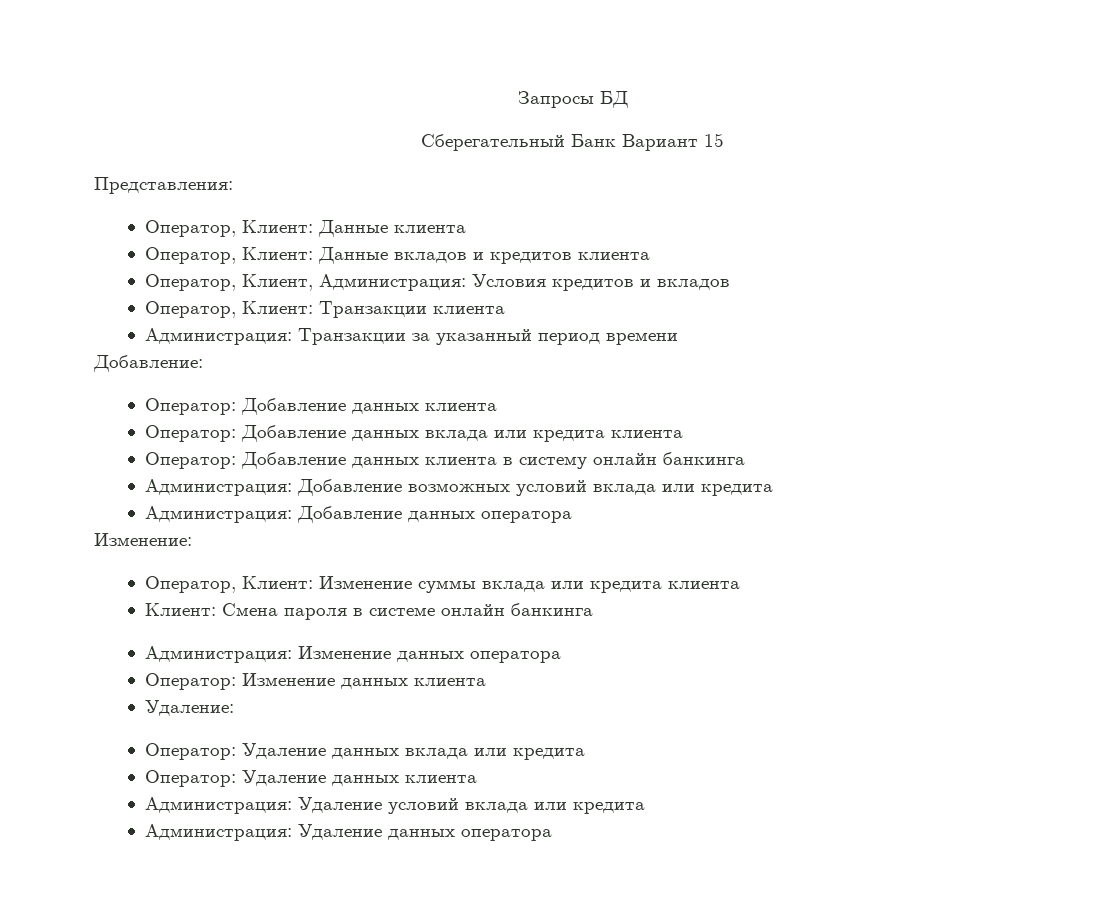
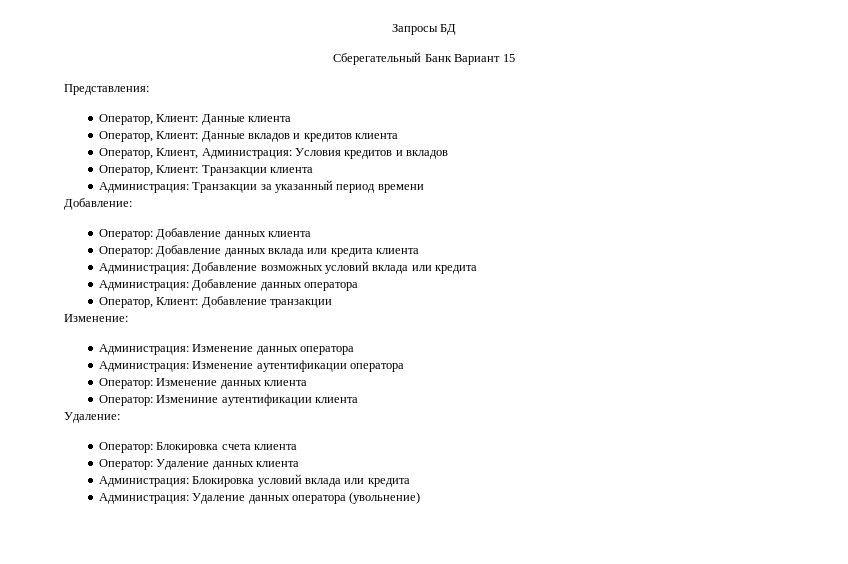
[144,452,745,469] // Оператор: Добавление данных клиента в систему онлайн банкинга -> (420, 251) none
[94,533,192,546] [144,576,740,593] [144,603,593,620] // Изменение: // Оператор, Клиент: Изменение суммы вклада или кредита клиента // Клиент: Смена пароля в системе онлайн банкинга -> [98,296,333,308] [64,314,128,322] // Оператор, Клиент: Добавление транзакции // Изменение:
(561, 657) none -> [98,360,405,372] // Администрация: Изменение аутентификации оператора
[144,700,234,716] [144,743,585,760] Удаление: // Оператор: Удаление данных вклада или кредита -> [98,394,359,406] [64,412,120,423] [98,442,298,453] Оператор: Измениние аутентификации клиента // Удаление: // Оператор: Блокировка счета клиента
[297,797,382,813] Удаление -> [192,476,255,487] Блокировка
(552, 835) none -> [349,492,421,504] (увольнение)

